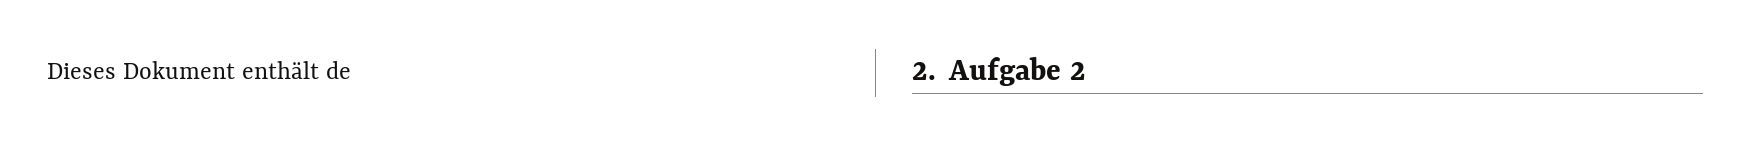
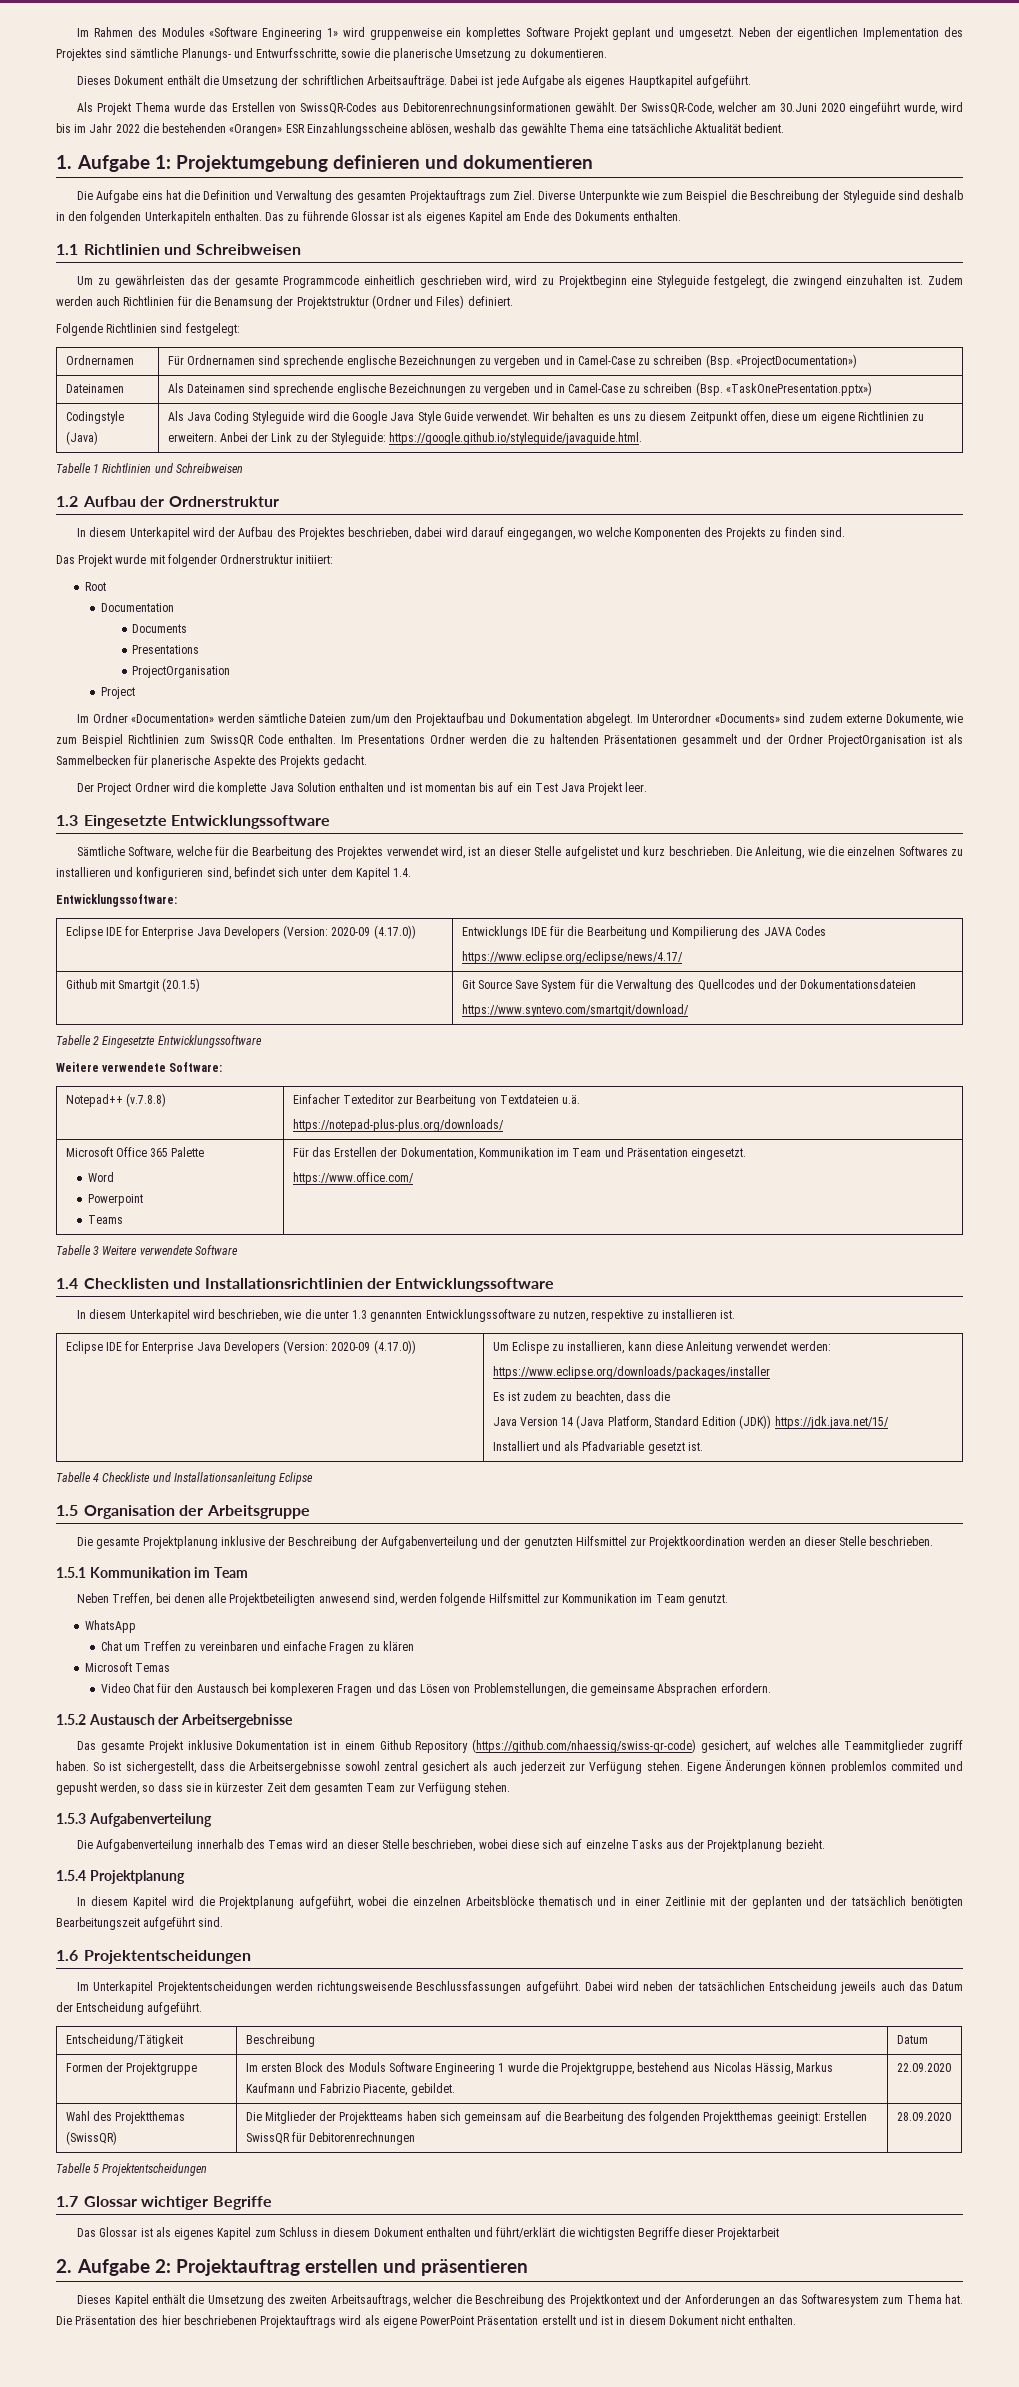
[47,61,352,79] [912,57,1087,86] Dieses Dokument enthält de // 2. Aufgabe 2 -> [77,27,964,40] [56,48,607,61] [77,75,751,88] [77,102,963,115] [56,123,785,136] [56,155,593,172] [77,190,964,203] [56,211,682,224] [56,244,301,255] [77,275,964,288] [56,295,513,309] [56,323,240,336] [65,355,134,365] [167,354,857,368] [65,384,124,393] [167,382,872,396] [65,411,124,424] [65,431,98,445] [167,411,925,424] [167,432,643,445] [56,463,243,473] [56,496,279,507] [77,527,845,540] [56,554,334,567] [84,582,106,591] [100,603,174,612] [132,624,188,633] [132,645,200,654] [132,666,231,678] [100,687,135,699] [77,713,963,726] [56,734,963,747] [56,755,368,768] [77,782,648,795] [56,815,331,829] [77,846,963,859] [56,867,412,880] [56,894,177,907] [65,925,416,939] [461,926,826,939] [461,951,683,964] [65,978,201,992] [461,979,917,992] [461,1004,689,1017] [56,1035,262,1048] [56,1062,223,1072] [65,1093,166,1107] [292,1094,581,1107] [292,1119,504,1132] [65,1147,205,1157] [88,1172,115,1182] [88,1194,144,1206] [88,1215,124,1224] [292,1147,746,1160] [292,1172,414,1185] [56,1245,238,1255] [56,1278,555,1292] [77,1309,736,1322] [65,1340,416,1354] [492,1341,831,1354] [492,1366,770,1379] [492,1391,671,1404] [492,1415,889,1429] [492,1441,703,1454] [56,1472,314,1485] [56,1505,310,1519] [77,1536,934,1549] [56,1567,248,1578] [77,1593,728,1606] [84,1620,136,1633] [100,1641,414,1654] [84,1662,171,1672] [100,1683,771,1696] [56,1714,293,1728] [77,1739,963,1753] [56,1760,963,1774] [56,1782,511,1795] [56,1813,212,1827] [77,1839,825,1852] [56,1870,185,1884] [77,1896,964,1909] [56,1917,224,1930] [56,1950,251,1964] [77,1981,963,1994] [56,2002,203,2015] [65,2034,183,2047] [245,2034,315,2047] [896,2035,928,2044] [65,2062,198,2075] [245,2062,834,2075] [245,2083,455,2096] [896,2063,951,2072] [65,2111,186,2124] [65,2131,117,2145] [245,2111,867,2124] [245,2132,416,2145] [896,2112,951,2121] [56,2163,208,2176] [56,2196,272,2210] [77,2227,780,2240] [56,2259,528,2276] [77,2294,963,2307] [56,2315,797,2328] Im Rahmen des Modules «Software Engineering 1» wird gruppenweise ein komplettes Software Projekt geplant und umgesetzt. Neben der eigentlichen Implementation des Projektes sind sämtliche Planungs- und Entwurfsschritte, sowie die planerische Umsetzung zu dokumentieren. // Dieses Dokument enthält die Umsetzung der schriftlichen Arbeitsaufträge. Dabei ist jede Aufgabe als eigenes Hauptkapitel aufgeführt. // Als Projekt Thema wurde das Erstellen von SwissQR-Codes aus Debitorenrechnungsinformationen gewählt. Der SwissQR-Code, welcher am 30.Juni 2020 eingeführt wurde, wird bis im Jahr 2022 die bestehenden «Orangen» ESR Einzahlungsscheine ablösen, weshalb das gewählte Thema eine tatsächliche Aktualität bedient. // 1. Aufgabe 1: Projektumgebung definieren und dokumentieren // Die Aufgabe eins hat die Definition und Verwaltung des gesamten Projektauftrags zum Ziel. Diverse Unterpunkte wie zum Beispiel die Beschreibung der Styleguide sind deshalb in den folgenden Unterkapiteln enthalten. Das zu führende Glossar ist als eigenes Kapitel am Ende des Dokuments enthalten. // 1.1 Richtlinien und Schreibweisen // Um zu gewährleisten das der gesamte Programmcode einheitlich geschrieben wird, wird zu Projektbeginn eine Styleguide festgelegt, die zwingend einzuhalten ist. Zudem werden auch Richtlinien für die Benamsung der Projektstruktur (Ordner und Files) definiert. // Folgende Richtlinien sind festgelegt: // Ordnernamen | Für Ordnernamen sind sprechende englische Bezeichnungen zu vergeben und in Camel-Case zu schreiben (Bsp. «ProjectDocumentation») // Dateinamen | Als Dateinamen sind sprechende englische Bezeichnungen zu vergeben und in Camel-Case zu schreiben (Bsp. «TaskOnePresentation.pptx») // Codingstyle (Java) | Als Java Coding Styleguide wird die Google Java Style Guide verwendet. Wir behalten es uns zu diesem Zeitpunkt offen, diese um eigene Richtlinien zu erweitern. Anbei der Link zu der Styleguide: https://google.github.io/styleguide/javaguide.html. // Tabelle 1 Richtlinien und Schreibweisen // 1.2 Aufbau der Ordnerstruktur // In diesem Unterkapitel wird der Aufbau des Projektes beschrieben, dabei wird darauf eingegangen, wo welche Komponenten des Projekts zu finden sind. // Das Projekt wurde mit folgender Ordnerstruktur initiiert: // Root // Documentation // Documents // Presentations // ProjectOrganisation // Project // Im Ordner «Documentation» werden sämtliche Dateien zum/um den Projektaufbau und Dokumentation abgelegt. Im Unterordner «Documents» sind zudem externe Dokumente, wie zum Beispiel Richtlinien zum SwissQR Code enthalten. Im Presentations Ordner werden die zu haltenden Präsentationen gesammelt und der Ordner ProjectOrganisation ist als Sammelbecken für planerische Aspekte des Projekts gedacht. // Der Project Ordner wird die komplette Java Solution enthalten und ist momentan bis auf ein Test Java Projekt leer. // 1.3 Eingesetzte Entwicklungssoftware // Sämtliche Software, welche für die Bearbeitung des Projektes verwendet wird, ist an dieser Stelle aufgelistet und kurz beschrieben. Die Anleitung, wie die einzelnen Softwares zu installieren und konfigurieren sind, befindet sich unter dem Kapitel 1.4. // Entwicklungssoftware: // Eclipse IDE for Enterprise Java Developers (Version: 2020-09 (4.17.0)) | Entwicklungs IDE für die Bearbeitung und Kompilierung des JAVA Codes // https://www.eclipse.org/eclipse/news/4.17/ // Github mit Smartgit (20.1.5) | Git Source Save System für die Verwaltung des Quellcodes und der Dokumentationsdateien // https://www.syntevo.com/smartgit/download/ // Tabelle 2 Eingesetzte Entwicklungssoftware // Weitere verwendete Software: // Notepad++ (v.7.8.8) | Einfacher Texteditor zur Bearbeitung von Textdateien u.ä. // https://notepad-plus-plus.org/downloads/ // Microsoft Office 365 Palette // Word // Powerpoint // Teams | Für das Erstellen der Dokumentation, Kommunikation im Team und Präsentation eingesetzt. // https://www.office.com/ // Tabelle 3 Weitere verwendete Software // 1.4 Checklisten und Installationsrichtlinien der Entwicklungssoftware // In diesem Unterkapitel wird beschrieben, wie die unter 1.3 genannten Entwicklungssoftware zu nutzen, respektive zu installieren ist. // Eclipse IDE for Enterprise Java Developers (Version: 2020-09 (4.17.0)) | Um Eclispe zu installieren, kann diese Anleitung verwendet werden: // https://www.eclipse.org/downloads/packages/installer // Es ist zudem zu beachten, dass die // Java Version 14 (Java Platform, Standard Edition (JDK)) https://jdk.java.net/15/ // Installiert und als Pfadvariable gesetzt ist. // Tabelle 4 Checkliste und Installationsanleitung Eclipse // 1.5 Organisation der Arbeitsgruppe // Die gesamte Projektplanung inklusive der Beschreibung der Aufgabenverteilung und der genutzten Hilfsmittel zur Projektkoordination werden an dieser Stelle beschrieben. // 1.5.1 Kommunikation im Team // Neben Treffen, bei denen alle Projektbeteiligten anwesend sind, werden folgende Hilfsmittel zur Kommunikation im Team genutzt. // WhatsApp // Chat um Treffen zu vereinbaren und einfache Fragen zu klären // Microsoft Temas // Video Chat für den Austausch bei komplexeren Fragen und das Lösen von Problemstellungen, die gemeinsame Absprachen erfordern. // 1.5.2 Austausch der Arbeitsergebnisse // Das gesamte Projekt inklusive Dokumentation ist in einem Github Repository (https://github.com/nhaessig/swiss-qr-code) gesichert, auf welches alle Teammitglieder zugriff haben. So ist sichergestellt, dass die Arbeitsergebnisse sowohl zentral gesichert als auch jederzeit zur Verfügung stehen. Eigene Änderungen können problemlos commited und gepusht werden, so dass sie in kürzester Zeit dem gesamten Team zur Verfügung stehen. // 1.5.3 Aufgabenverteilung // Die Aufgabenverteilung innerhalb des Temas wird an dieser Stelle beschrieben, wobei diese sich auf einzelne Tasks aus der Projektplanung bezieht. // 1.5.4 Projektplanung // In diesem Kapitel wird die Projektplanung aufgeführt, wobei die einzelnen Arbeitsblöcke thematisch und in einer Zeitlinie mit der geplanten und der tatsächlich benötigten Bearbeitungszeit aufgeführt sind. // 1.6 Projektentscheidungen // Im Unterkapitel Projektentscheidungen werden richtungsweisende Beschlussfassungen aufgeführt. Dabei wird neben der tatsächlichen Entscheidung jeweils auch das Datum der Entscheidung aufgeführt. // Entscheidung/Tätigkeit | Beschreibung | Datum // Formen der Projektgruppe | Im ersten Block des Moduls Software Engineering 1 wurde die Projektgruppe, bestehend aus Nicolas Hässig, Markus Kaufmann und Fabrizio Piacente, gebildet. | 22.09.2020 // Wahl des Projektthemas (SwissQR) | Die Mitglieder der Projektteams haben sich gemeinsam auf die Bearbeitung des folgenden Projektthemas geeinigt: Erstellen SwissQR für Debitorenrechnungen | 28.09.2020 // Tabelle 5 Projektentscheidungen // 1.7 Glossar wichtiger Begriffe // Das Glossar ist als eigenes Kapitel zum Schluss in diesem Dokument enthalten und führt/erklärt die wichtigsten Begriffe dieser Projektarbeit // 2. Aufgabe 2: Projektauftrag erstellen und präsentieren // Dieses Kapitel enthält die Umsetzung des zweiten Arbeitsauftrags, welcher die Beschreibung des Projektkontext und der Anforderungen an das Softwaresystem zum Thema hat. Die Präsentation des hier beschriebenen Projektauftrags wird als eigene PowerPoint Präsentation erstellt und ist in diesem Dokument nicht enthalten.

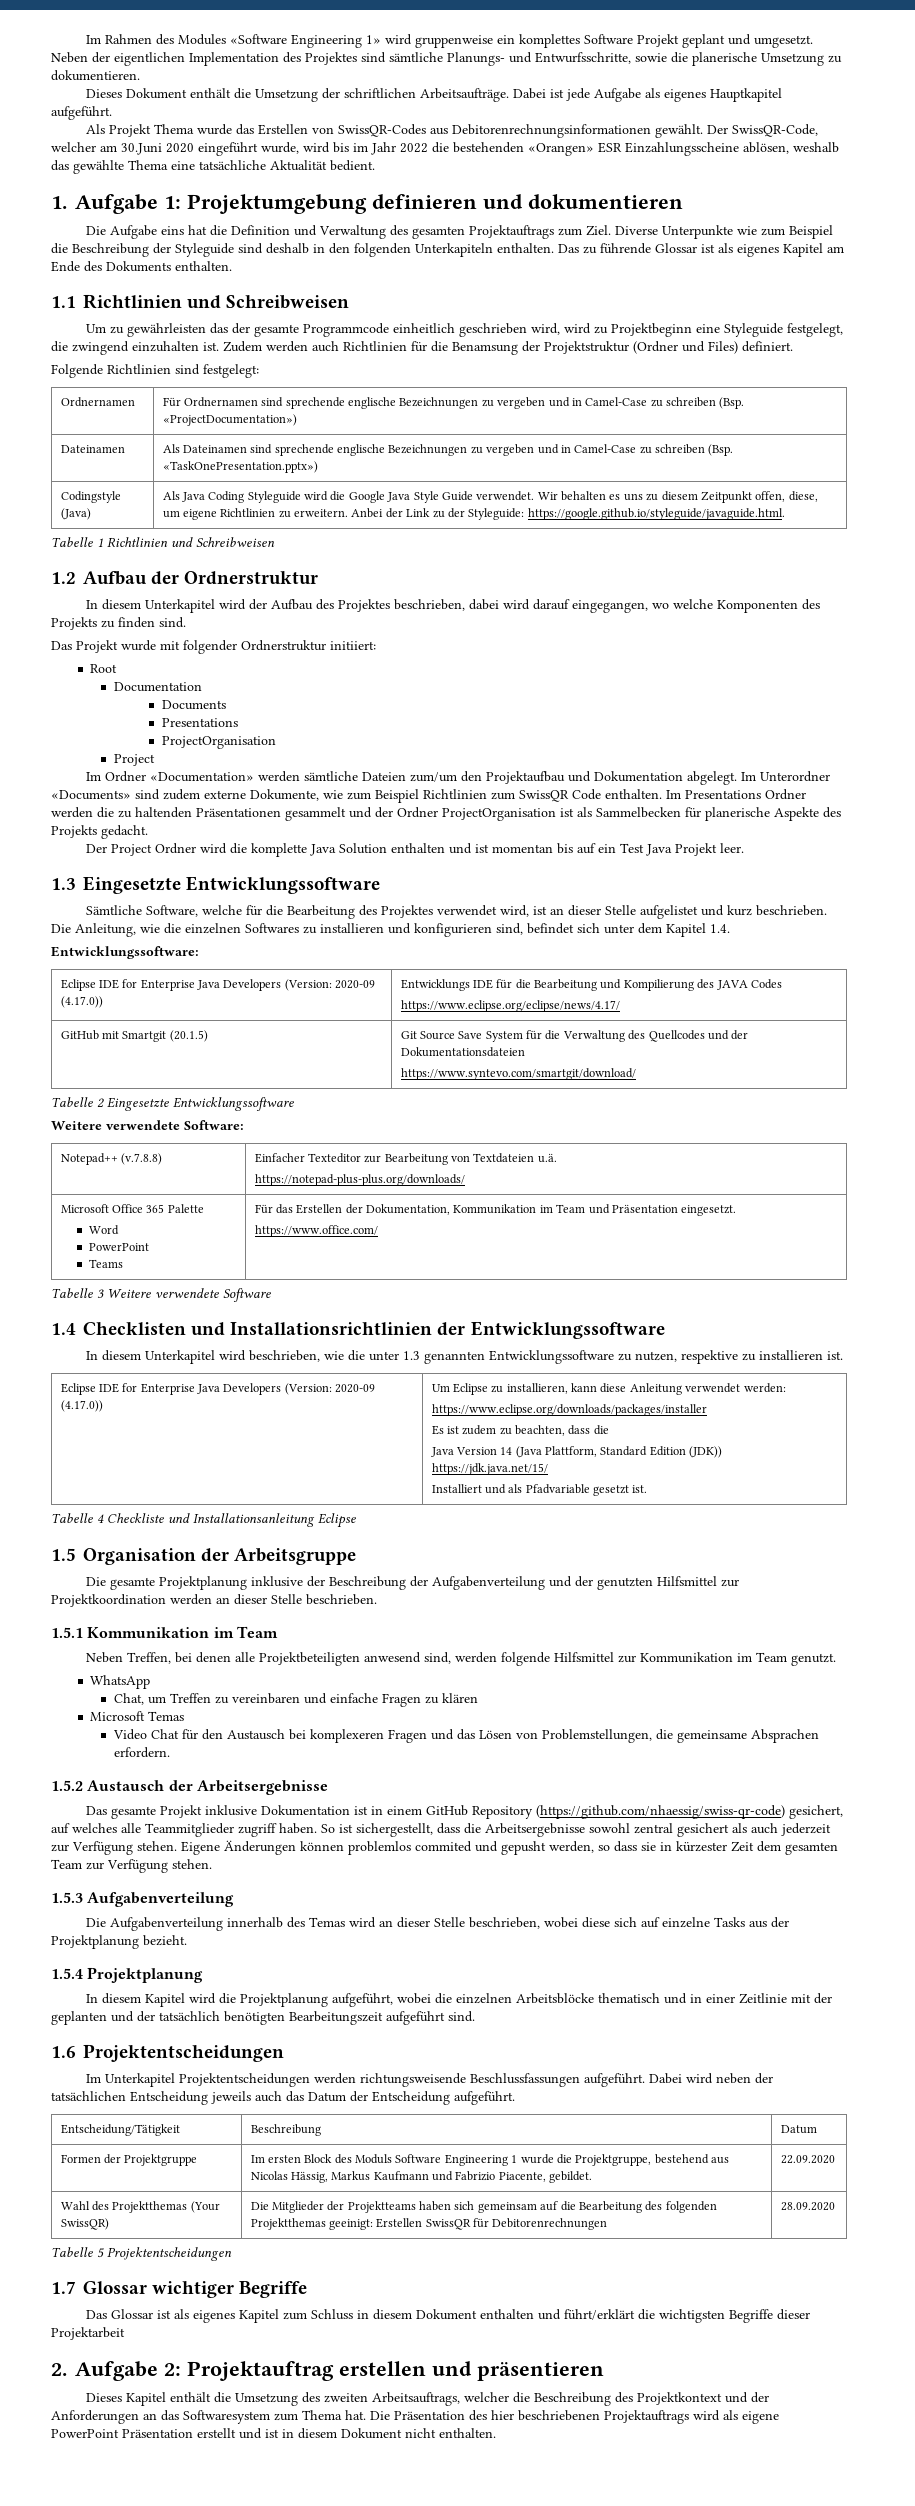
[771,411,800,421] diese -> [788,491,818,502] diese,
[65,979,97,989] Github -> [60,1030,99,1040] GitHub
[88,1194,144,1206] Powerpoint -> [88,1243,149,1251] PowerPoint
[511,1341,549,1354] Eclispe -> [452,1383,488,1395] Eclipse
[607,1416,651,1429] Platform, -> [545,1446,598,1457] Plattform,
[100,1641,122,1651] Chat -> [114,1693,145,1705] Chat,
[379,1740,411,1750] Github -> [426,1805,469,1816] GitHub
[65,2131,117,2145] (SwissQR) -> [190,2201,220,2213] [60,2218,109,2230] (Your SwissQR)

